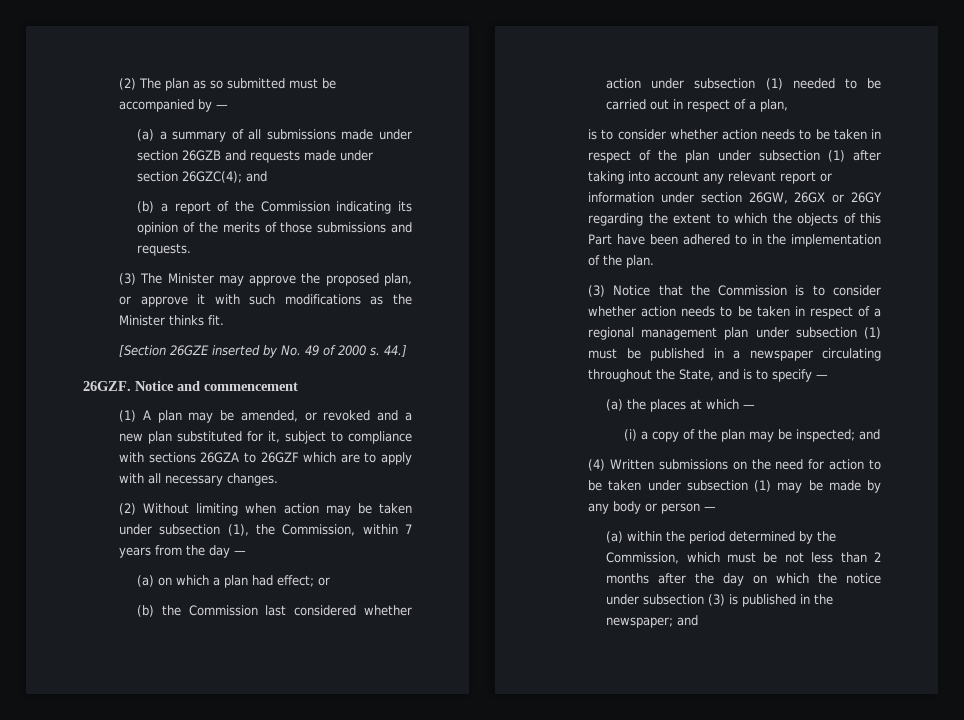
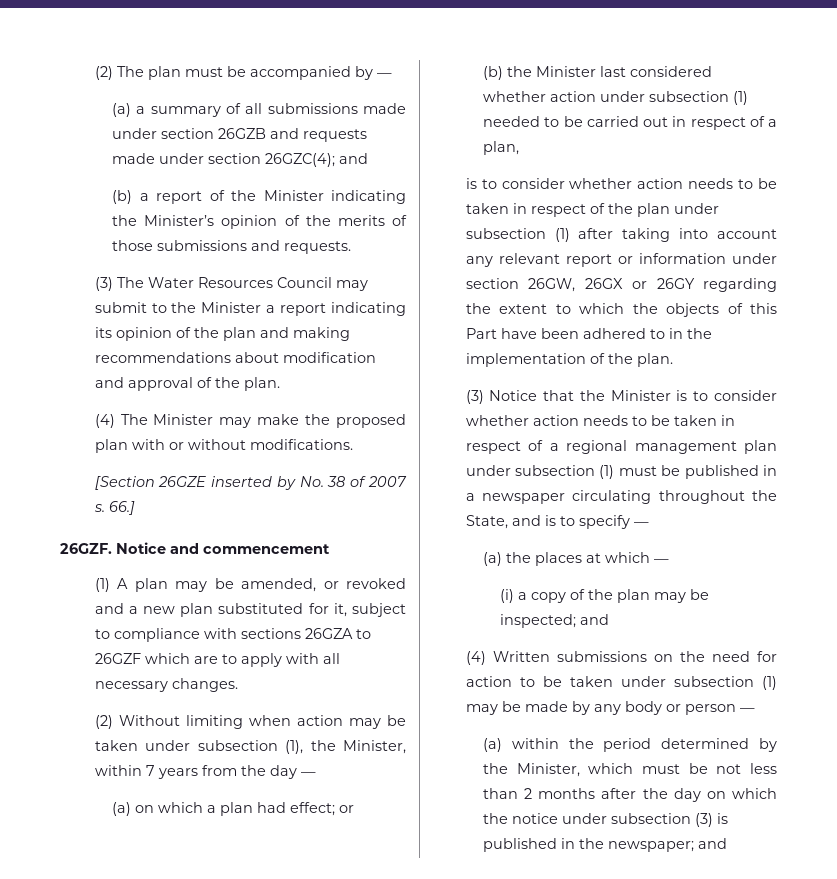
[193,78,286,89] as so submitted -> (181, 73) none
[260,201,412,214] Commission indicating its -> [263,190,406,204] [112,215,215,226] Minister indicating the Minister’s
(163, 278) none -> [147,277,368,291] [94,302,406,316] [94,327,350,341] [94,352,376,363] [94,377,280,391] [94,414,148,428] Water Resources Council may submit to the Minister a report indicating its opinion of the plan and making recommendations about modification and approval of the plan. // (4) The
[249,275,297,286] approve -> [257,414,300,425] make
[384,273,412,286] [119,294,412,307] [119,315,225,326] plan, or approve it with such modifications as the Minister thinks fit. -> [94,439,353,453] plan with or without modifications.
[305,345,408,357] 49 of 2000 s. 44.] -> [327,476,407,487] [93,501,135,515] 38 of 2007 s. 66.]
[282,524,356,536] Commission, -> [342,740,406,754] Minister,
[188,605,258,616] Commission -> [536,66,597,77] Minister
[718,285,788,296] Commission -> [610,390,671,401] Minister
[606,552,680,564] Commission, -> [516,763,580,777] Minister,

